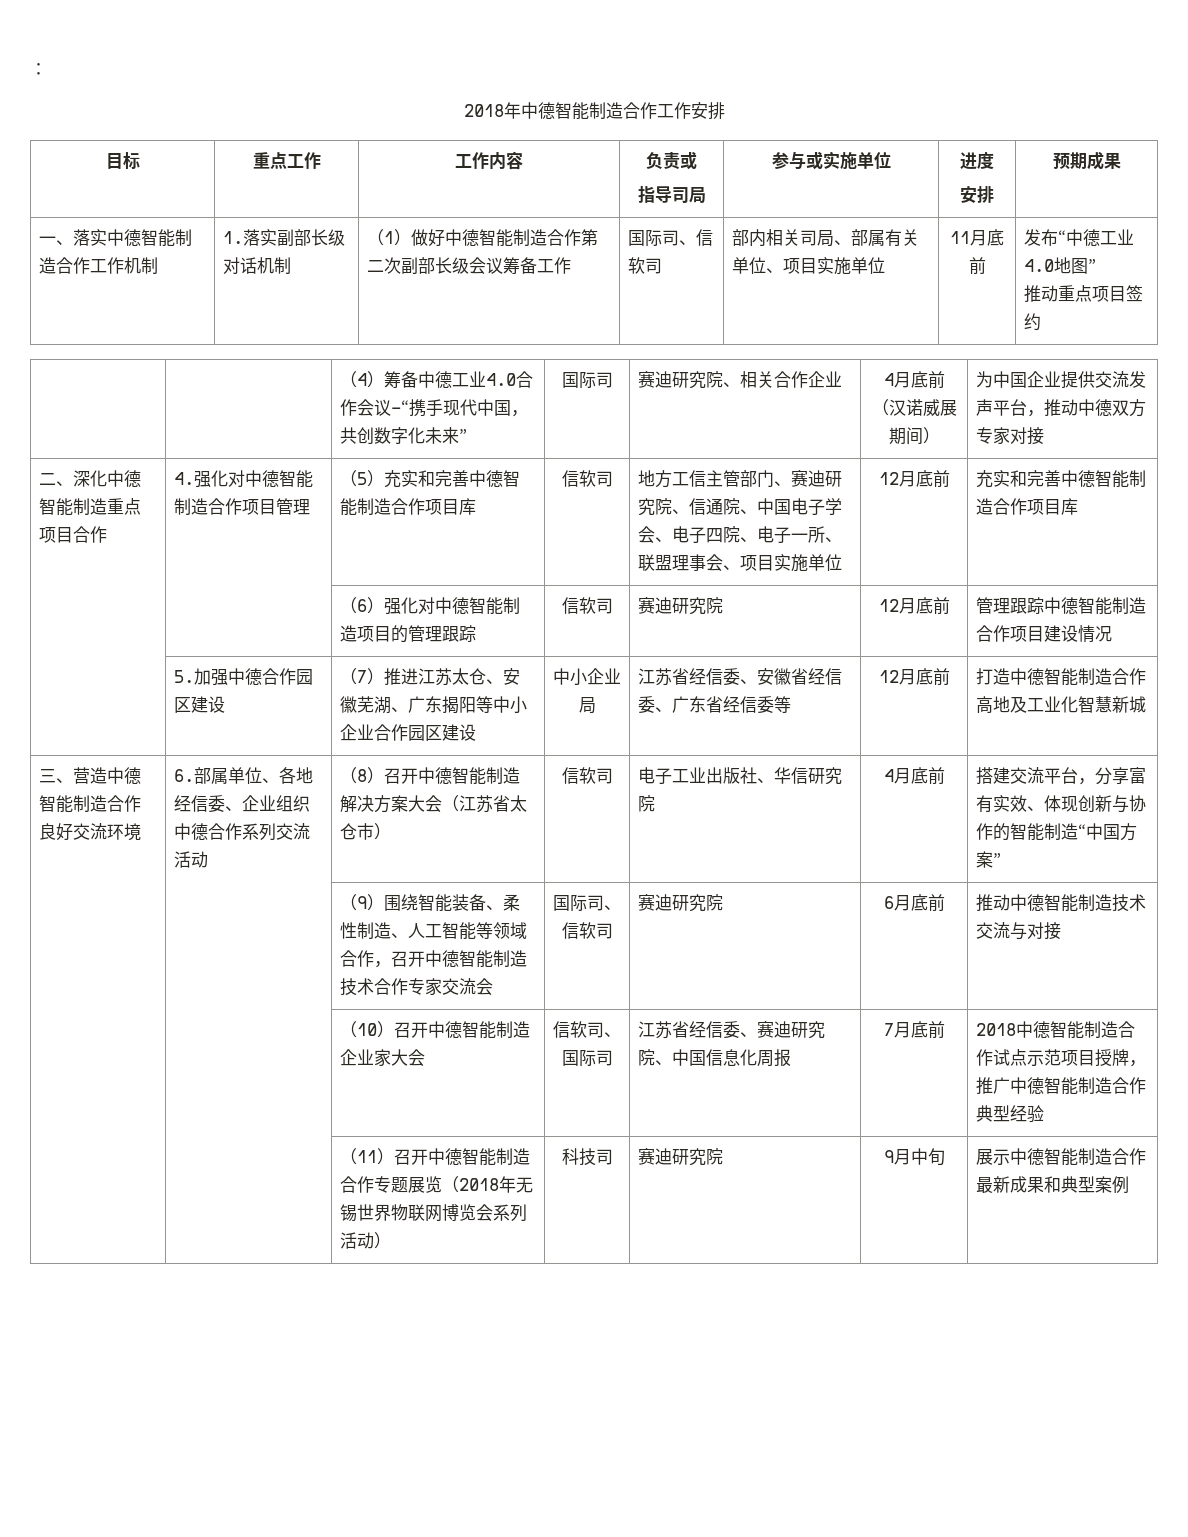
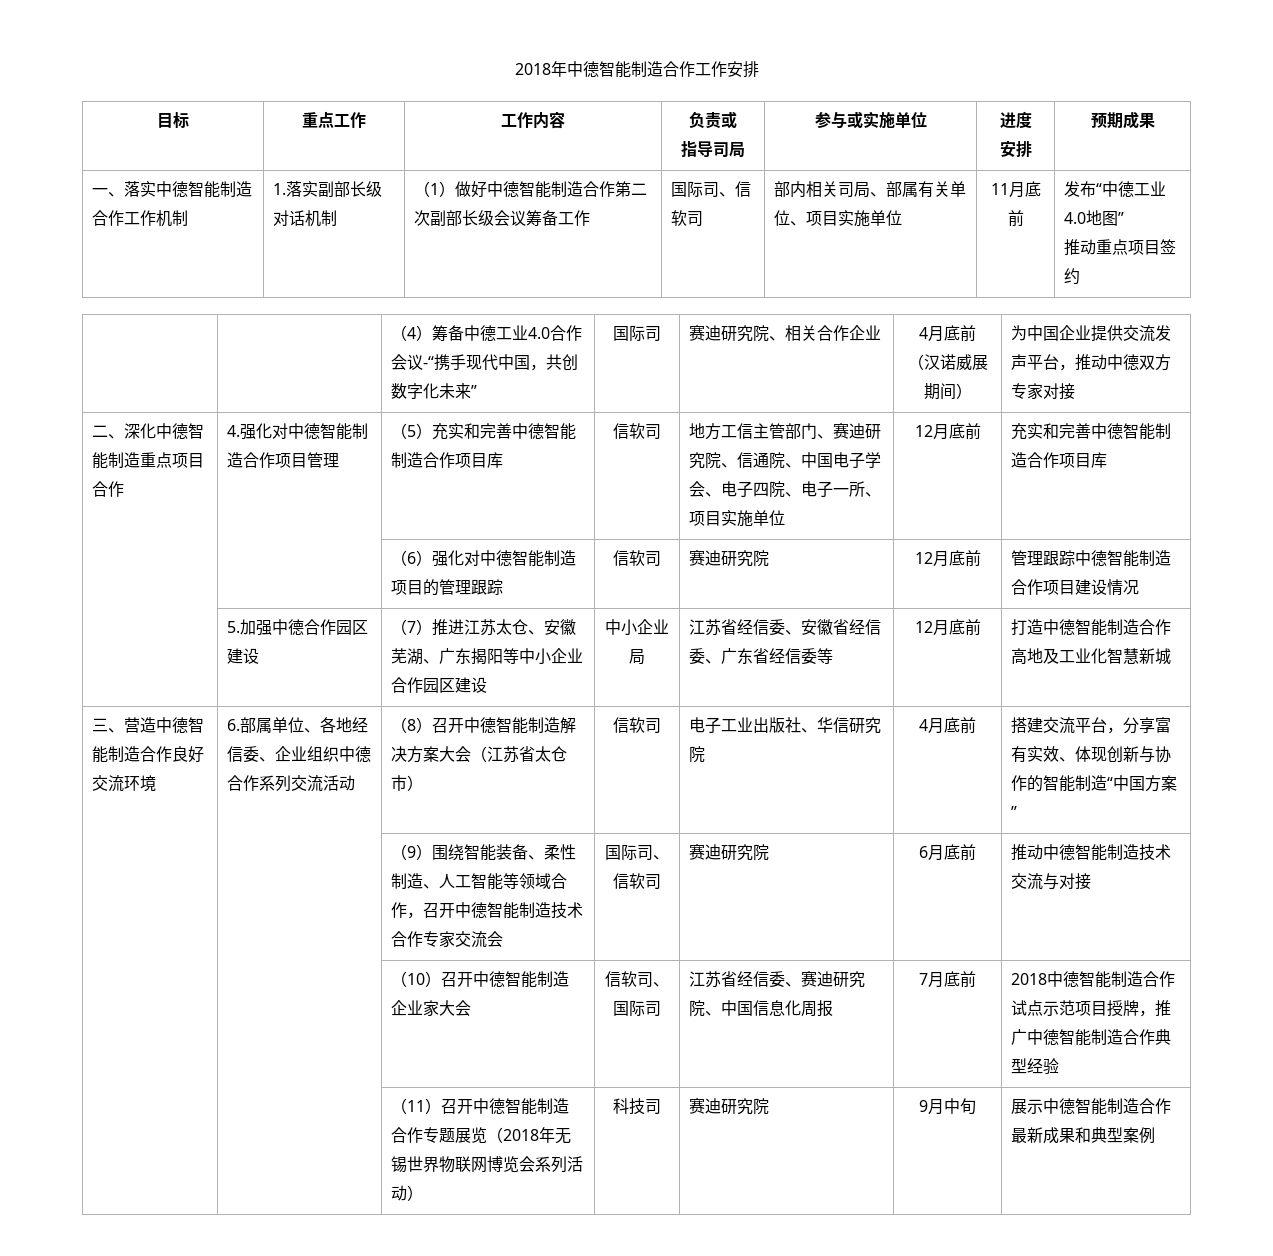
[30,63,47,75] ： // -> (514, 69) none
[637,554,740,571] 联盟理事会、 -> (882, 494) none

